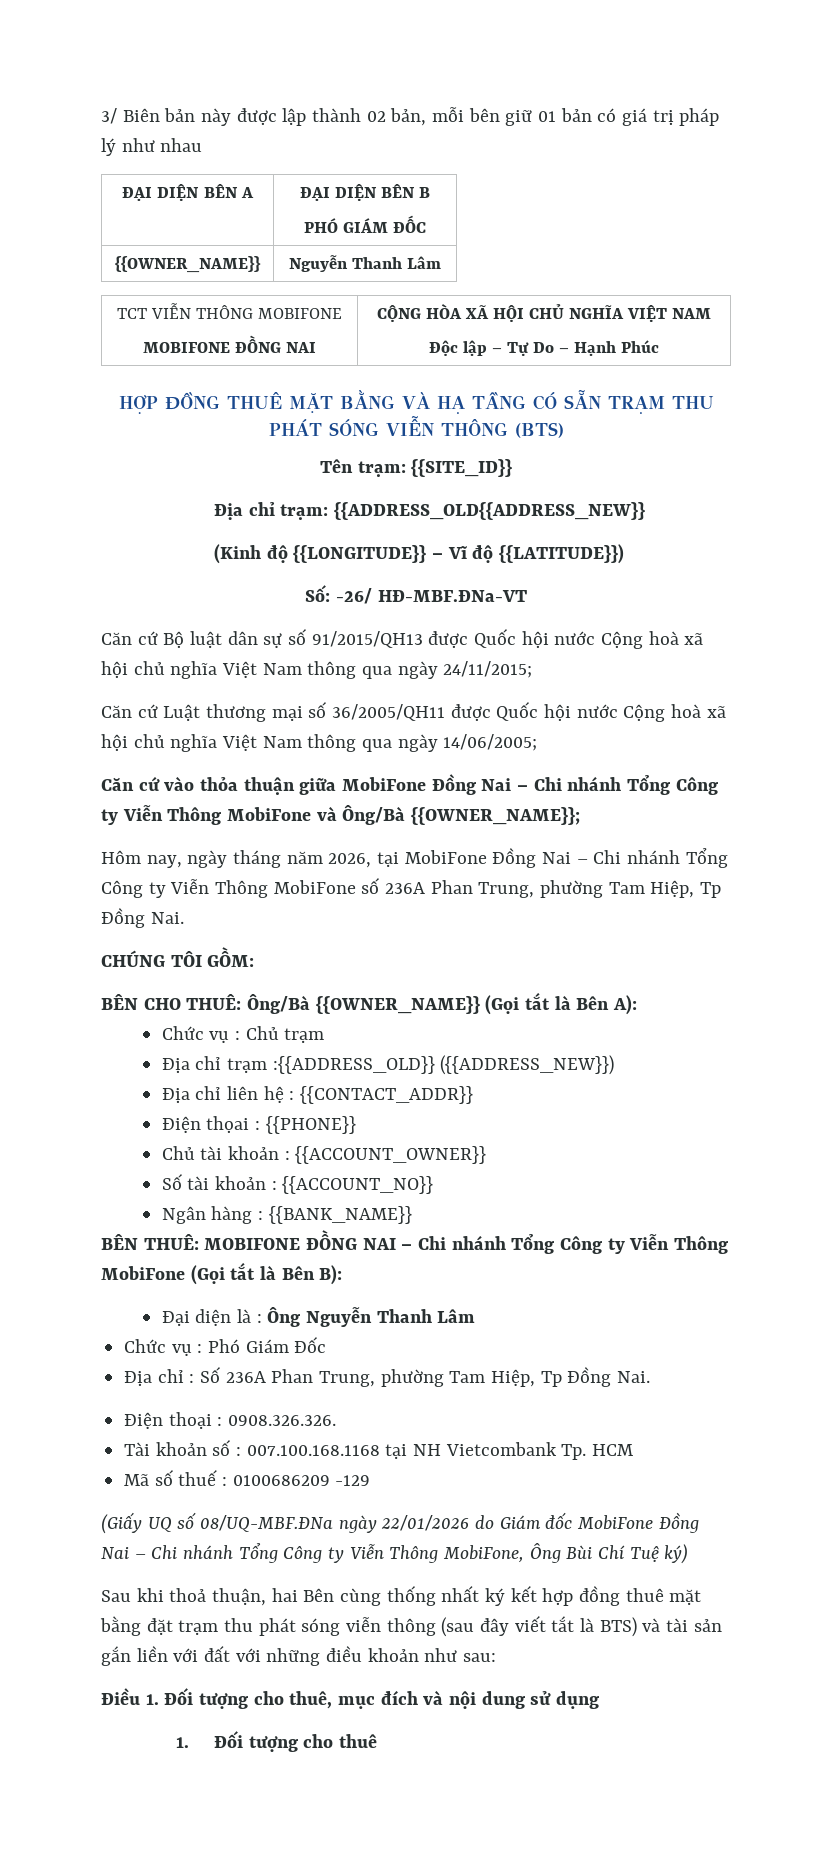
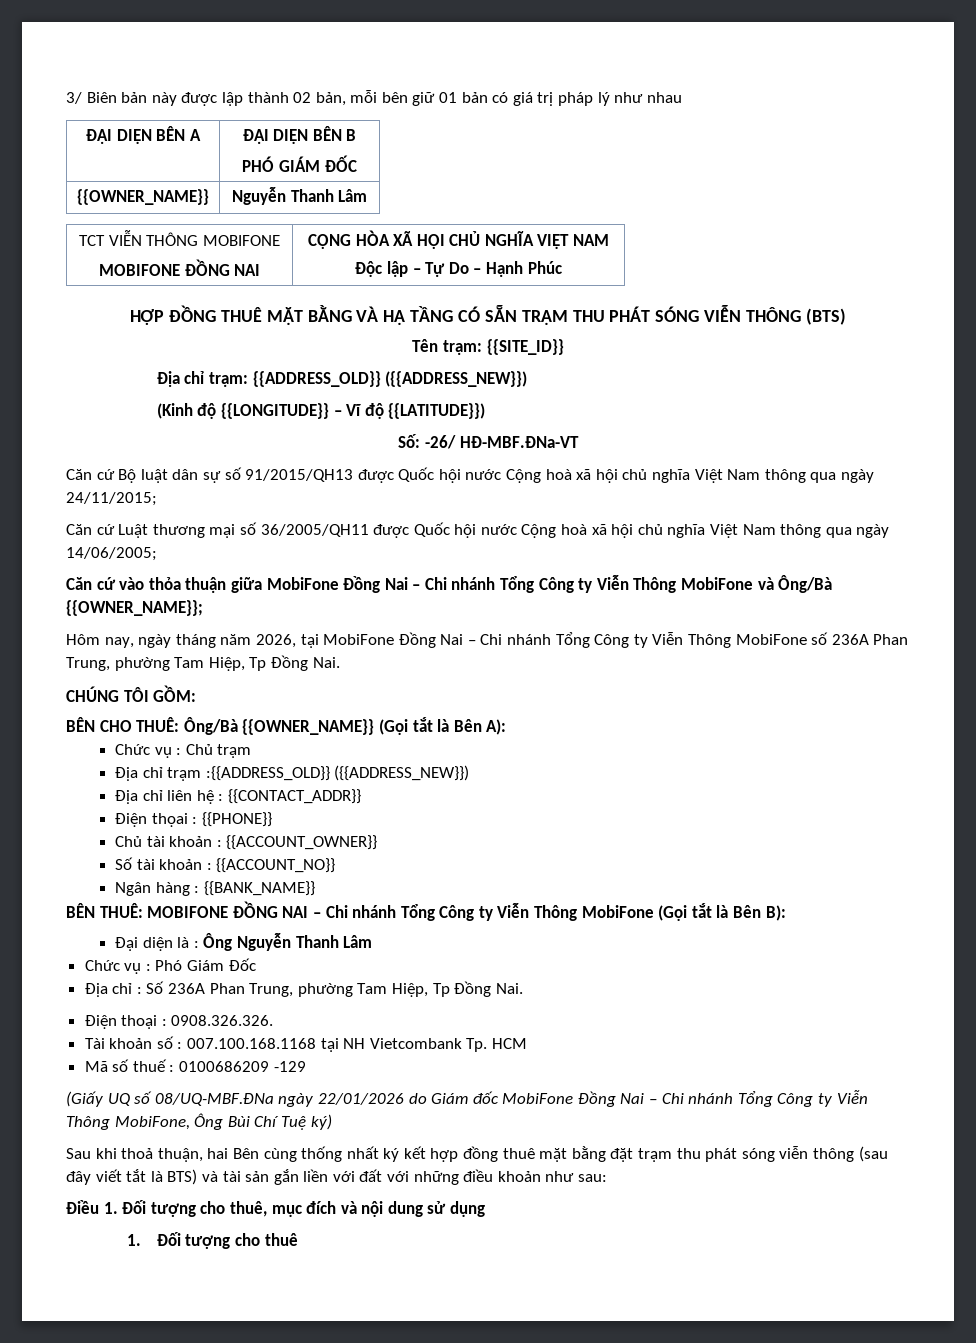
[333,502,645,520] {{ADDRESS_OLD{{ADDRESS_NEW}} -> [252,371,528,387] {{ADDRESS_OLD}} ({{ADDRESS_NEW}})

